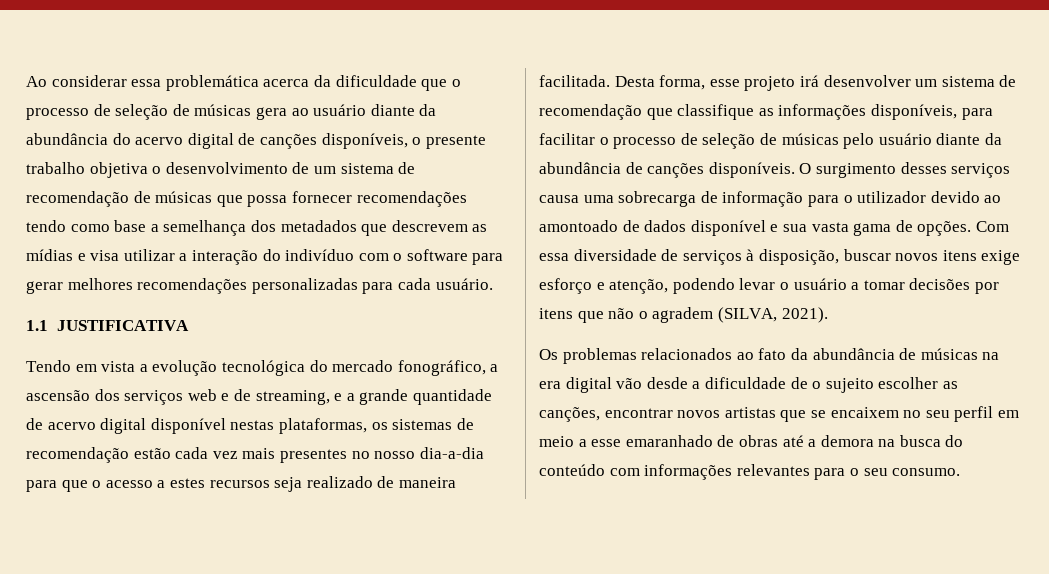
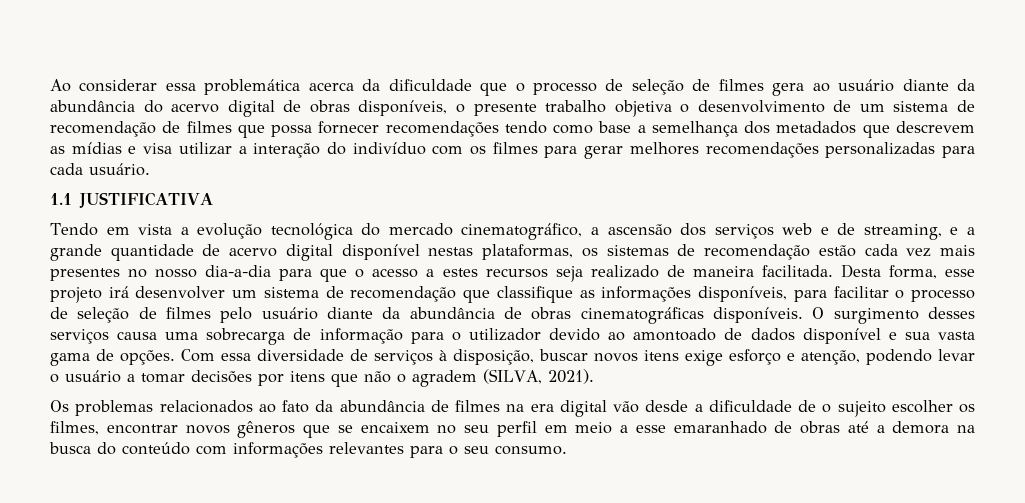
[194,104,252,116] músicas -> [718,79,764,91] filmes
[259,134,317,149] canções -> [309,100,350,113] obras
[155,191,213,203] músicas -> [186,121,232,133] filmes
[393,249,468,261] o software -> [470,142,538,155] os filmes
[397,360,486,376] fonográfico, -> [461,223,583,240] cinematográfico,
[781,133,839,145] músicas -> [166,307,211,319] filmes
[647,163,705,178] canções -> [531,307,704,324] obras cinematográficas
[920,348,978,360] músicas -> [455,400,500,412] filmes
[942,381,958,389] [539,407,600,422] as canções, -> [959,404,975,413] [50,421,99,435] os filmes,
[724,407,776,418] artistas -> [237,421,296,438] gêneros

